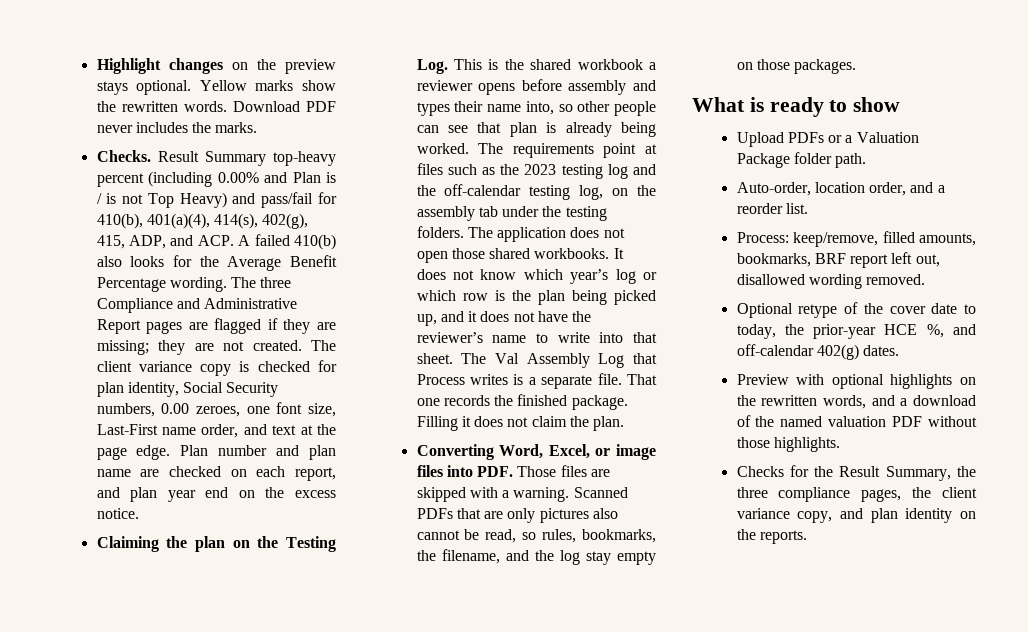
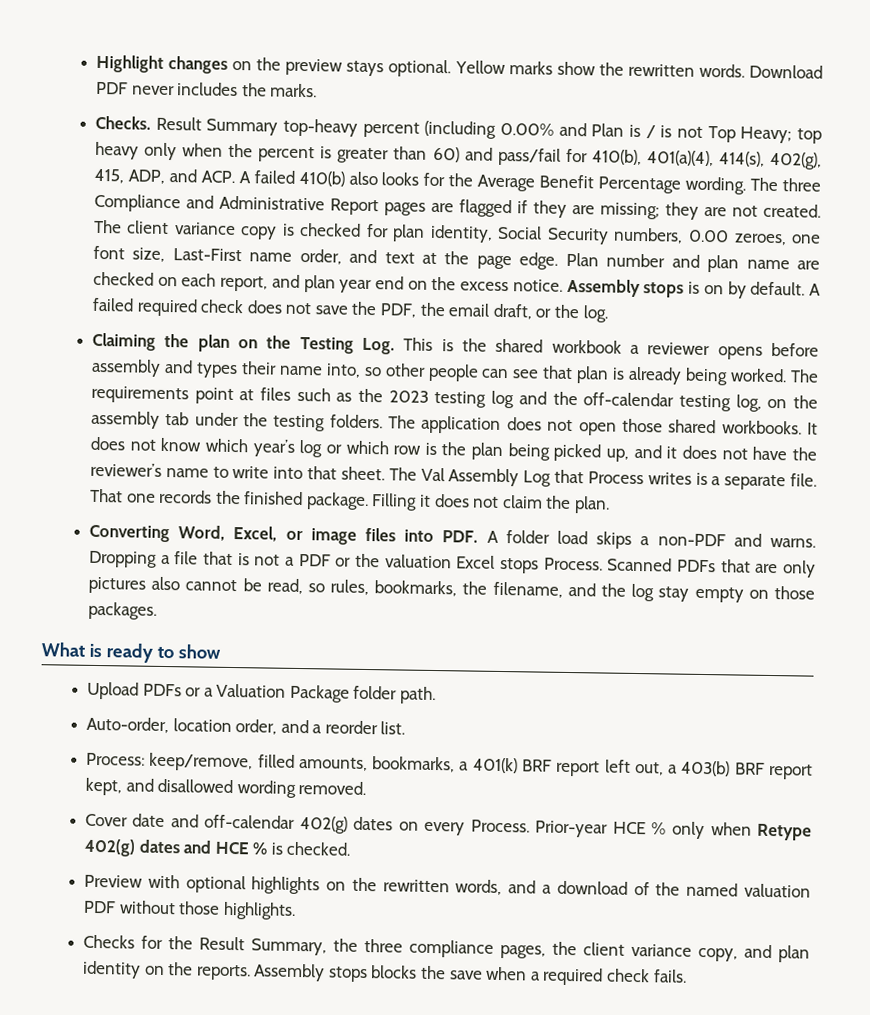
[179,192,227,208] Heavy) -> [740,126,822,144] [94,141,460,164] Heavy; top heavy only when the percent is greater than 60)
(139, 513) none -> [566,278,822,299] [91,297,609,323] Assembly stops is on by default. A failed required check does not save the PDF, the email draft, or the log.
[517,465,611,477] [416,487,570,502] Those files are skipped with a warning. -> [486,530,816,549] [88,550,603,574] A folder load skips a non-PDF and warns. Dropping a file that is not a PDF or the valuation Excel stops Process.
(811, 260) none -> [459,757,518,774] a 401(k)
[736,274,926,289] [736,302,976,318] [736,324,976,339] [736,344,900,360] disallowed wording removed. // Optional retype of the cover date to today, the prior-year HCE %, and off-calendar 402(g) dates. -> [668,760,813,780] [84,777,367,798] [84,813,812,841] [83,838,352,857] a 403(b) BRF report kept, and disallowed wording removed. // Cover date and off-calendar 402(g) dates on every Process. Prior-year HCE % only when Retype 402(g) dates and HCE % is checked.
(807, 537) none -> [253,963,687,986] Assembly stops blocks the save when a required check fails.

